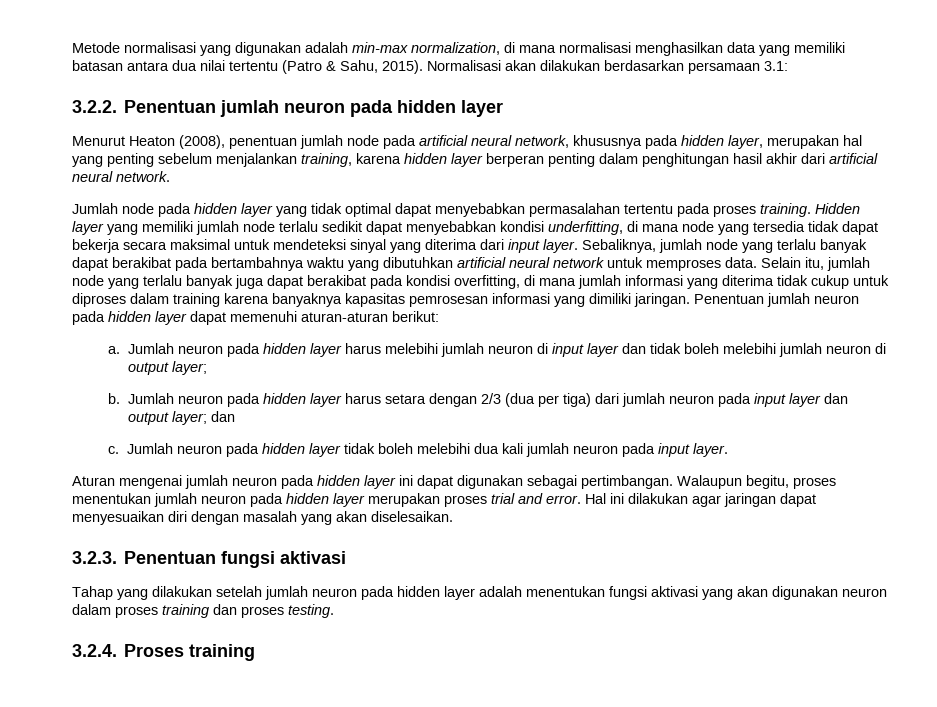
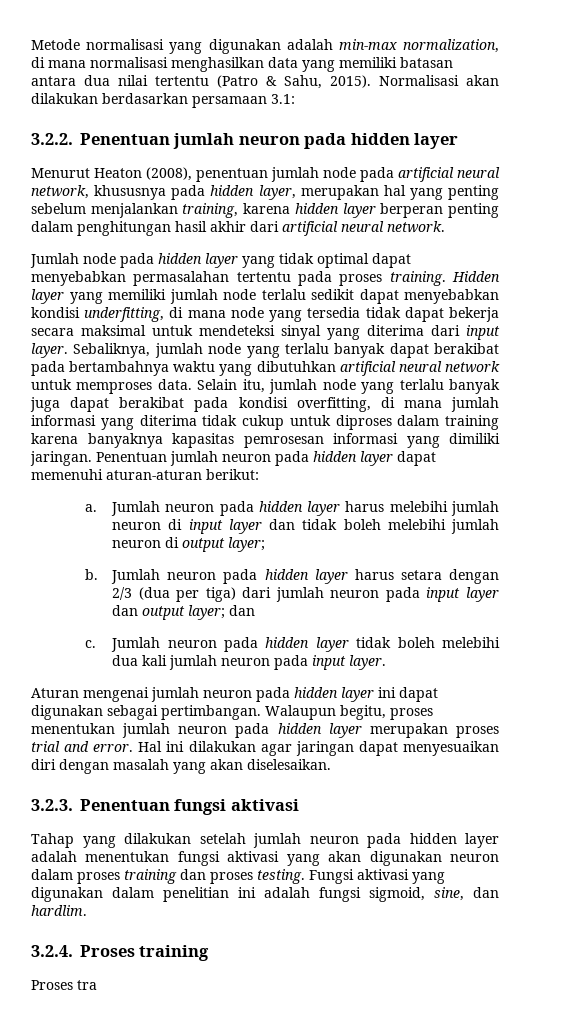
(334, 611) none -> [309,869,445,884] [31,887,499,902] [31,905,87,916] Fungsi aktivasi yang digunakan dalam penelitian ini adalah fungsi sigmoid, sine, dan hardlim.
(256, 652) none -> [31,980,97,990] // Proses tra

